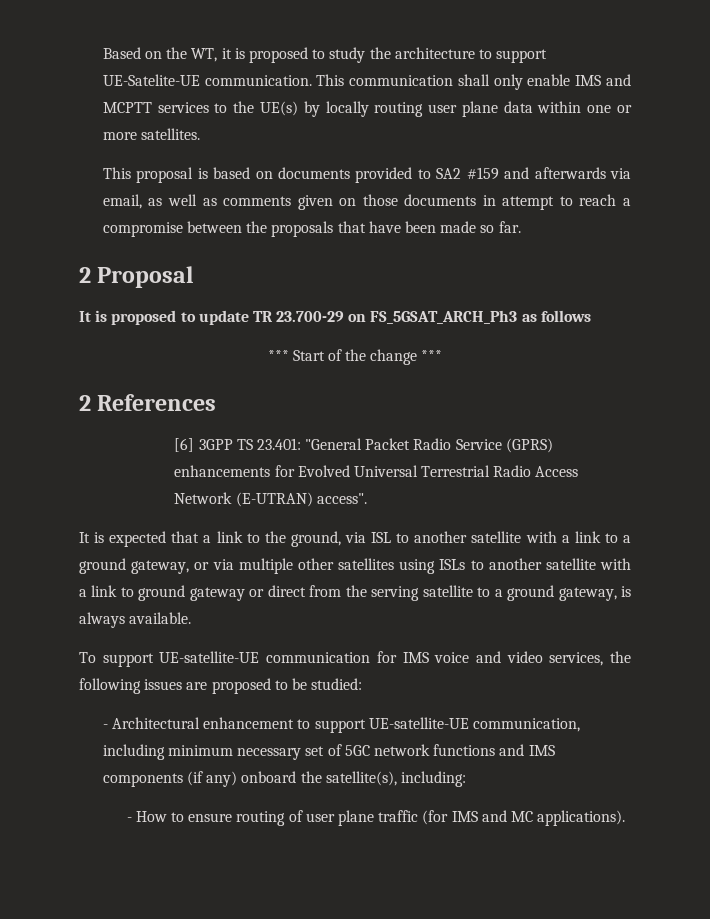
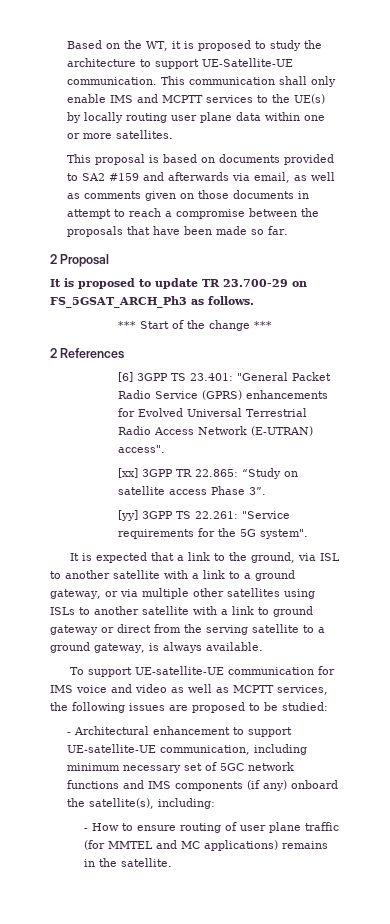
[102,74,200,86] UE-Satelite-UE -> [201,58,293,67] UE-Satellite-UE
[540,310,591,322] follows -> [208,296,254,305] follows.
(367, 498) none -> [117,468,298,479] [117,486,266,495] [117,510,290,521] [117,528,308,539] // [xx] 3GPP TR 22.865: “Study on satellite access Phase 3”. // [yy] 3GPP TS 22.261: "Service requirements for the 5G system".
(543, 657) none -> [171,684,274,693] as well as MCPTT
[451,811,478,822] IMS -> [107,841,153,849] MMTEL
[537,810,626,826] applications). -> [203,840,328,851] [83,858,172,867] applications) remains in the satellite.

